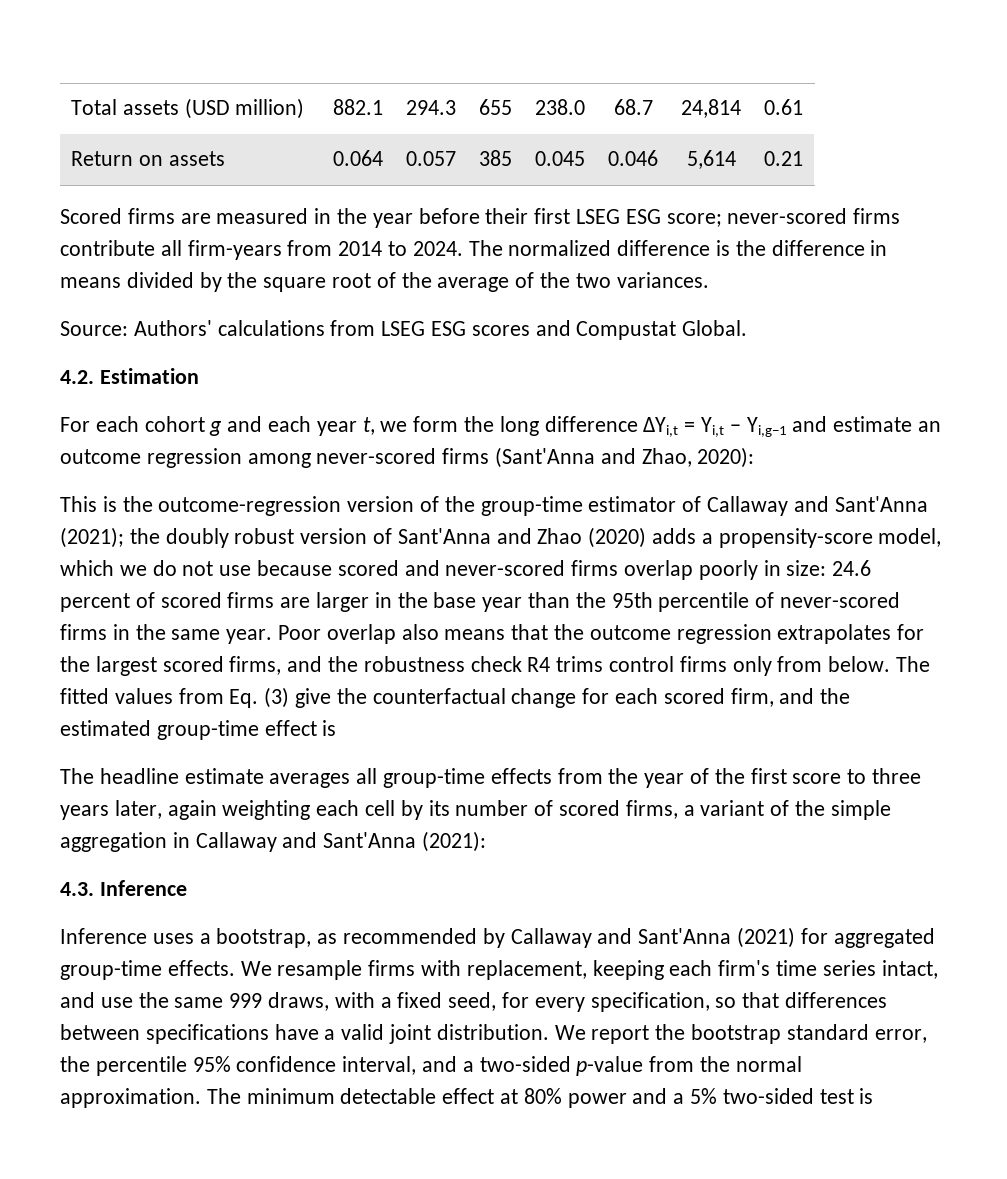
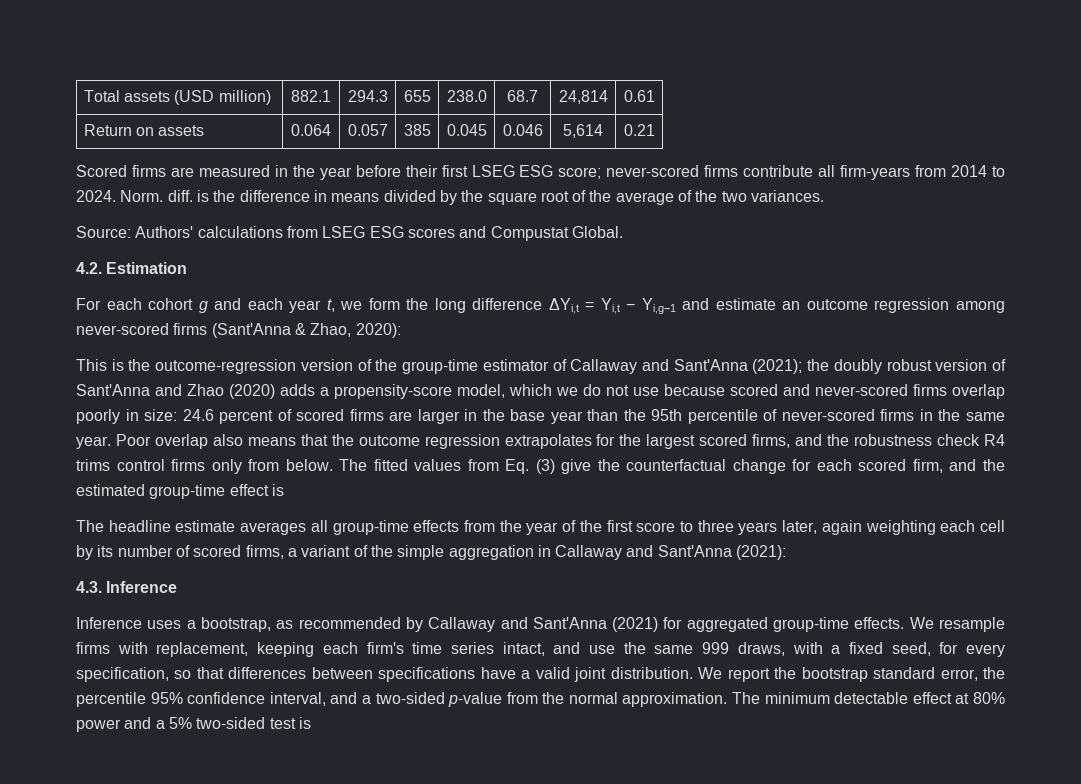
[468,240,711,256] The normalized difference -> [120,190,193,202] Norm. diff.
[600,448,636,464] and -> [294,323,306,335] &

